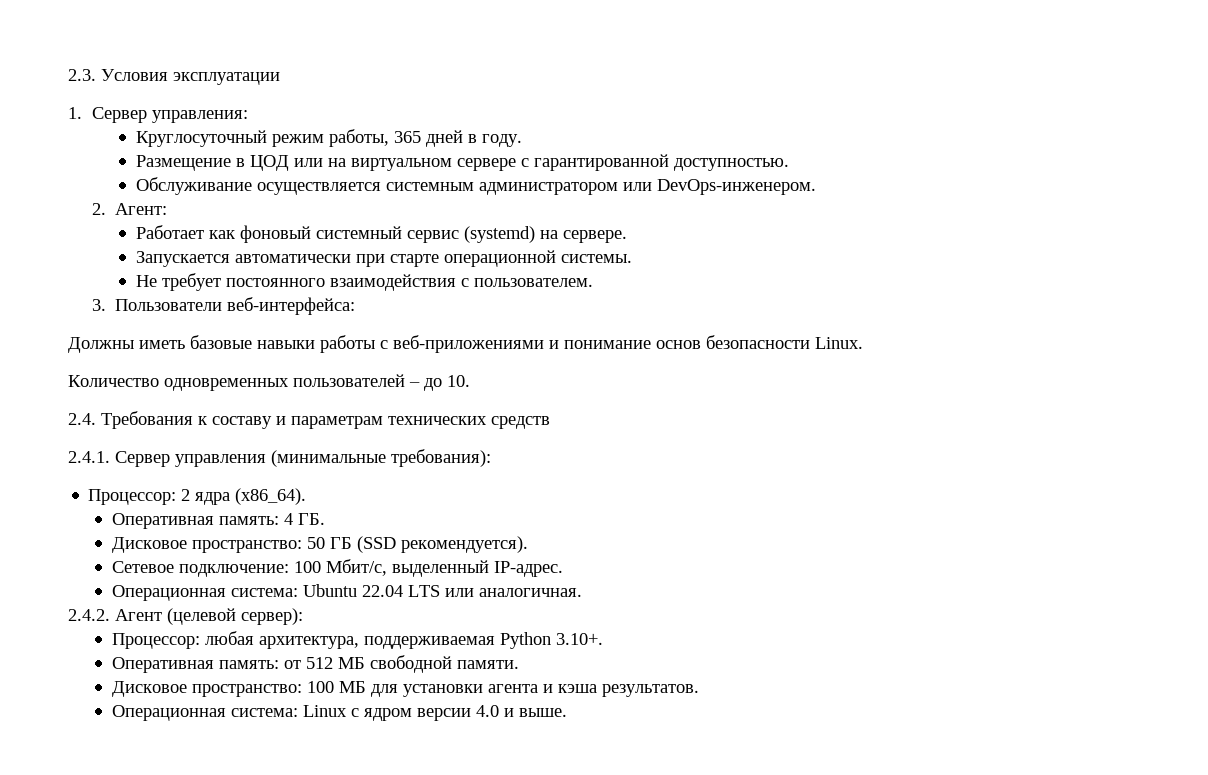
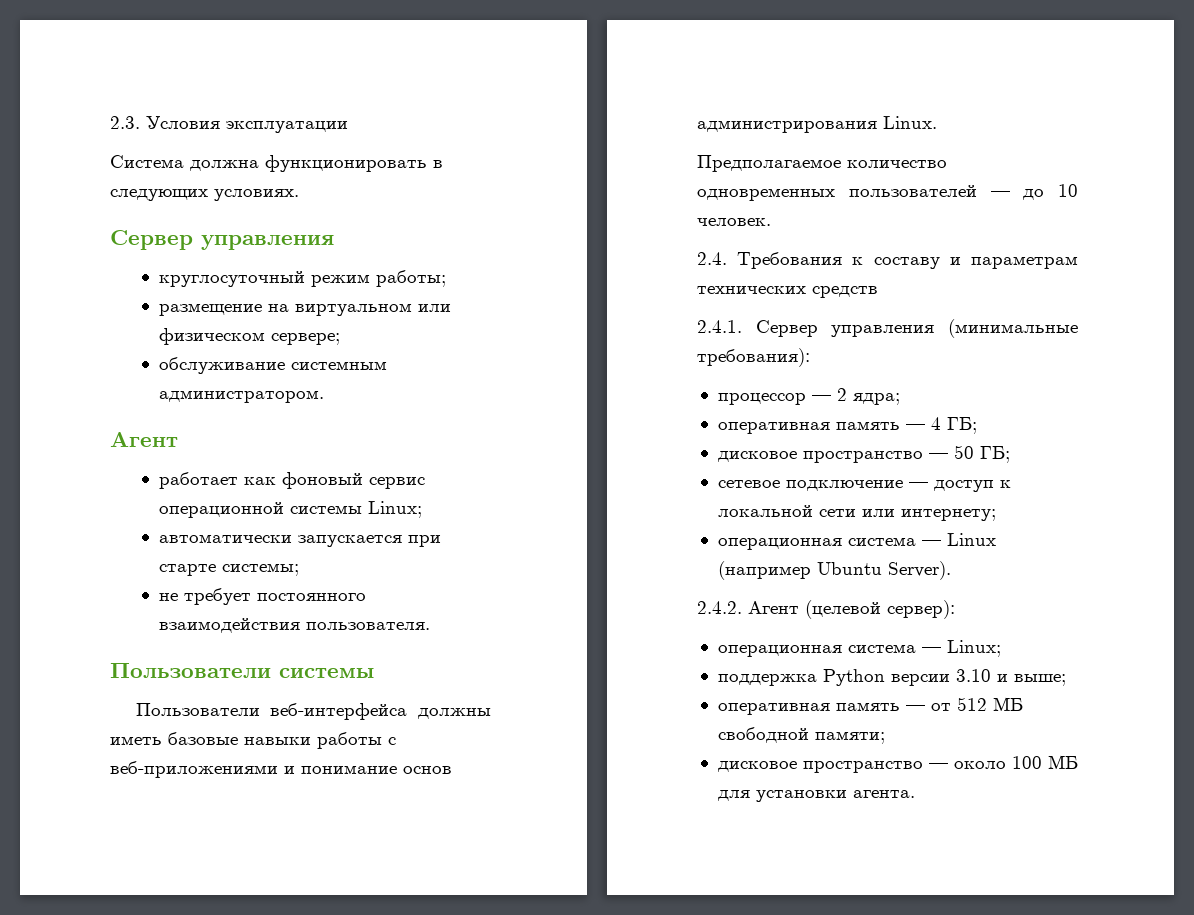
[68,107,248,123] [135,129,522,147] [135,154,789,171] [135,177,816,195] [91,203,168,215] [135,225,627,243] [135,250,632,267] [135,273,593,291] [91,297,356,315] [68,337,134,353] 1. Сервер управления: // Круглосуточный режим работы, 365 дней в году. // Размещение в ЦОД или на виртуальном сервере с гарантированной доступностью. // Обслуживание осуществляется системным администратором или DevOps-инженером. // 2. Агент: // Работает как фоновый системный сервис (systemd) на сервере. // Запускается автоматически при старте операционной системы. // Не требует постоянного взаимодействия с пользователем. // 3. Пользователи веб-интерфейса: // Должны -> [110,155,443,172] [110,189,299,201] [110,230,334,250] [159,270,447,287] [159,303,452,316] [159,328,341,345] [159,357,388,374] [159,390,325,403] [110,432,178,447] [159,472,426,489] [159,501,423,518] [159,534,442,547] [159,563,300,576] [159,588,367,605] [159,618,431,633] [110,663,374,678] [135,703,491,720] Система должна функционировать в следующих условиях. // Сервер управления // круглосуточный режим работы; // размещение на виртуальном или физическом сервере; // обслуживание системным администратором. // Агент // работает как фоновый сервис операционной системы Linux; // автоматически запускается при старте системы; // не требует постоянного взаимодействия пользователя. // Пользователи системы // Пользователи веб-интерфейса должны
[706,335,810,349] безопасности -> [697,120,877,133] администрирования
[68,374,470,391] Количество одновременных пользователей – до 10. -> [697,155,947,172] [697,184,1078,201] [697,218,771,226] Предполагаемое количество одновременных пользователей — до 10 человек.
[88,488,307,505] [111,513,325,529] [111,536,528,553] [111,559,563,577] [111,584,582,601] [68,608,303,625] [111,631,603,649] [111,655,519,673] [111,681,699,697] [111,705,567,721] Процессор: 2 ядра (x86_64). // Оперативная память: 4 ГБ. // Дисковое пространство: 50 ГБ (SSD рекомендуется). // Сетевое подключение: 100 Мбит/с, выделенный IP-адрес. // Операционная система: Ubuntu 22.04 LTS или аналогичная. // 2.4.2. Агент (целевой сервер): // Процессор: любая архитектура, поддерживаемая Python 3.10+. // Оперативная память: от 512 МБ свободной памяти. // Дисковое пространство: 100 МБ для установки агента и кэша результатов. // Операционная система: Linux с ядром версии 4.0 и выше. -> [717,388,900,405] [717,417,977,434] [717,445,1010,463] [717,480,1011,492] [717,505,996,521] [717,533,996,550] [717,561,951,580] [697,600,955,619] [717,640,1001,657] [717,669,1066,686] [717,697,1023,715] [717,727,885,744] [717,755,1078,773] [717,790,915,802] процессор — 2 ядра; // оперативная память — 4 ГБ; // дисковое пространство — 50 ГБ; // сетевое подключение — доступ к локальной сети или интернету; // операционная система — Linux (например Ubuntu Server). // 2.4.2. Агент (целевой сервер): // операционная система — Linux; // поддержка Python версии 3.10 и выше; // оперативная память — от 512 МБ свободной памяти; // дисковое пространство — около 100 МБ для установки агента.

